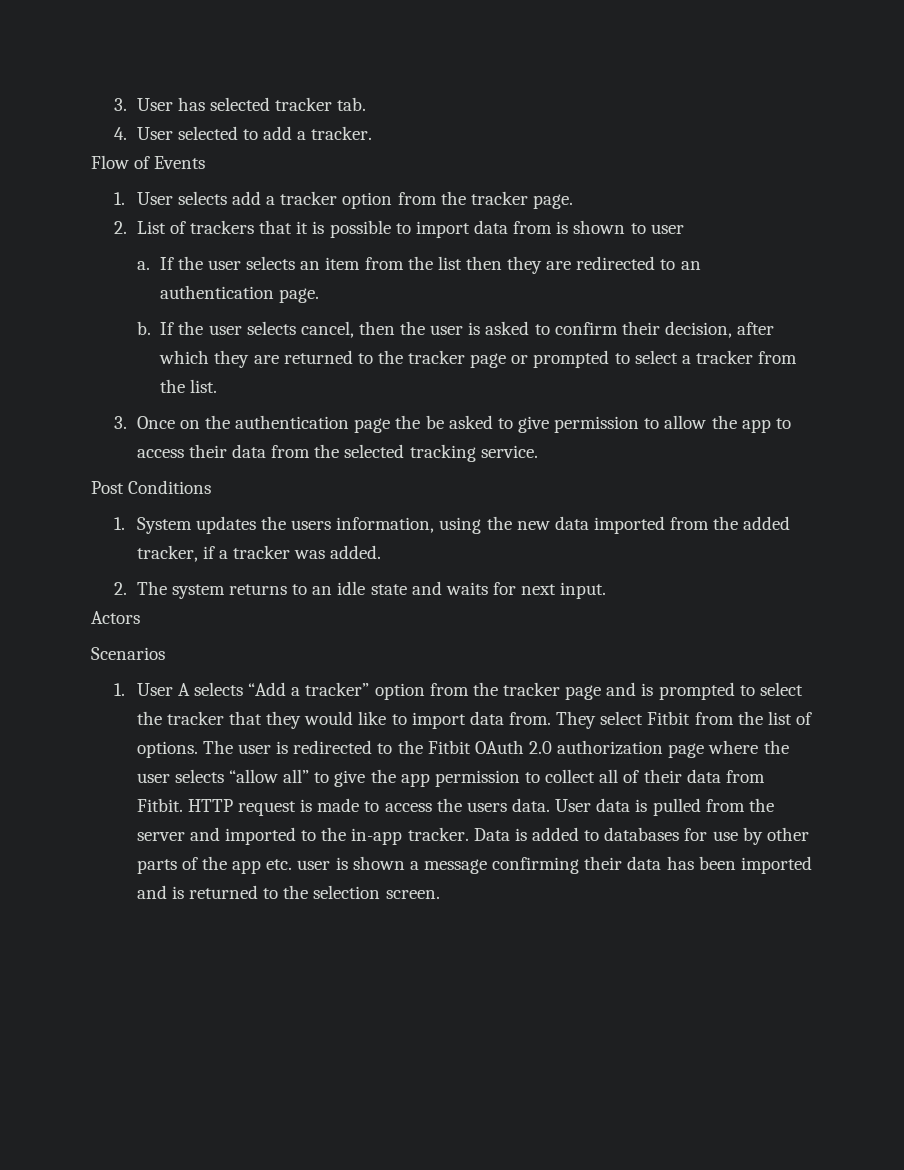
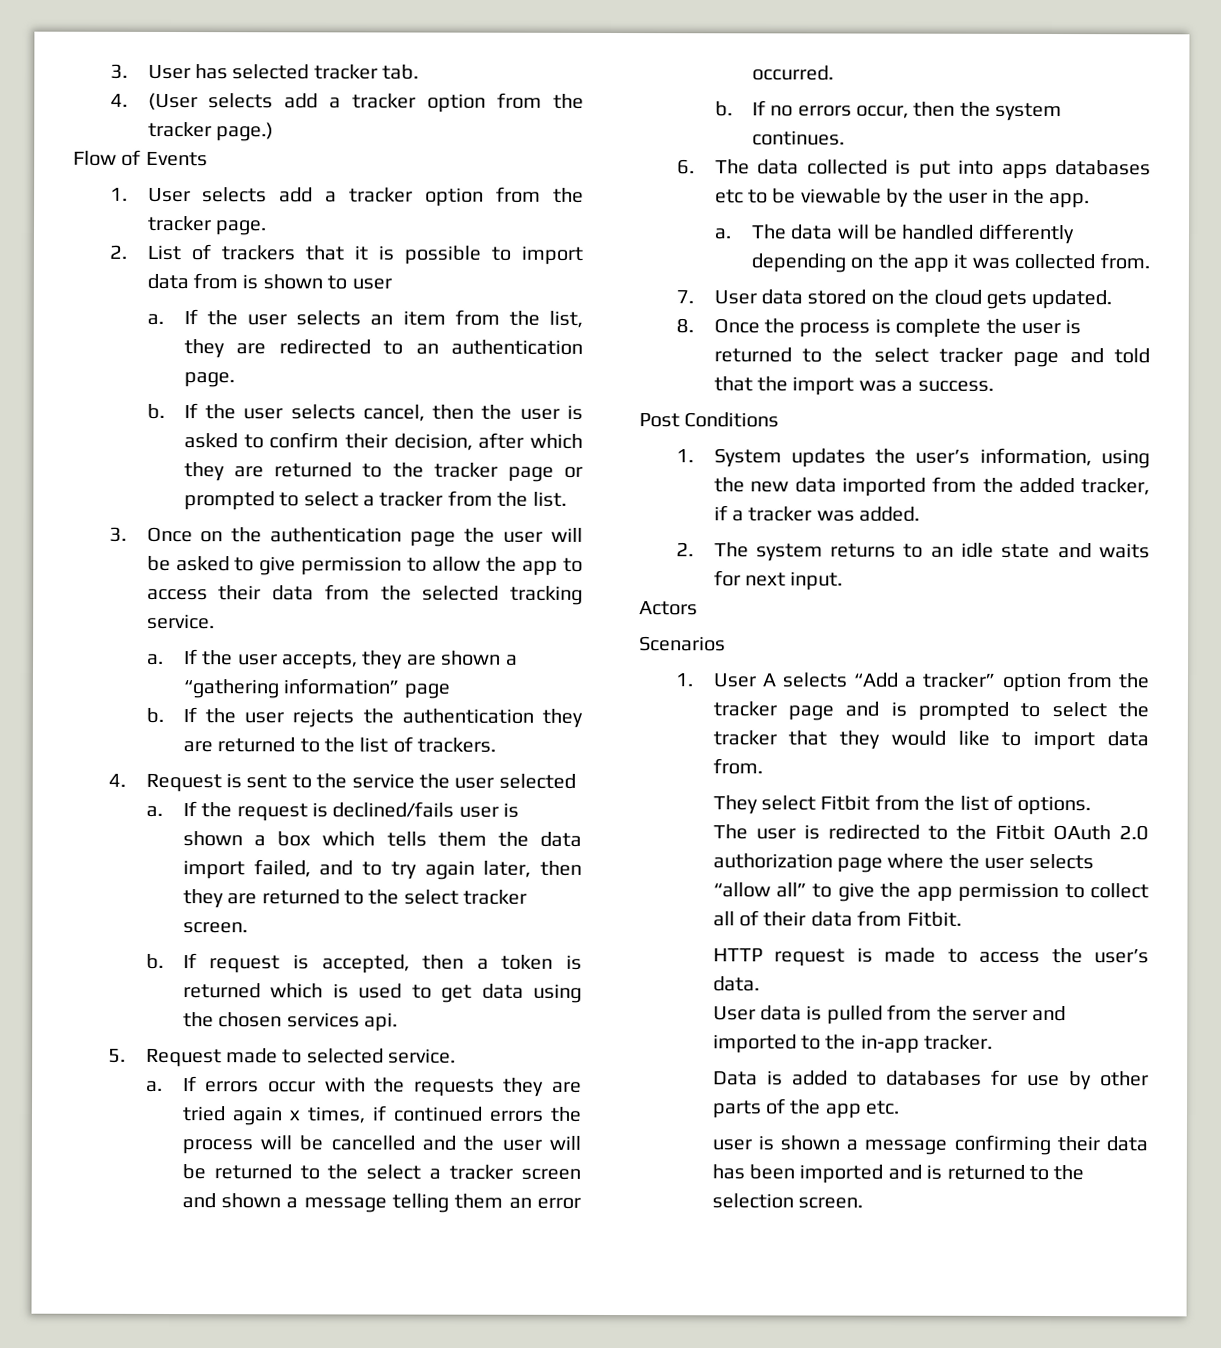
[136,126,373,140] User selected to add a tracker. -> [147,92,584,113] [147,121,274,142] (User selects add a tracker option from the tracker page.)
[437,256,502,270] list then -> [549,310,584,328] list,
(421, 422) none -> [503,527,583,543] user will
(538, 451) none -> [146,649,518,670] [182,678,450,699] [145,707,583,728] [182,736,497,753] [108,773,576,793] [145,801,520,822] [182,831,583,847] [182,859,582,880] [182,889,528,909] [182,922,248,934] [145,953,582,974] [182,983,582,1003] [182,1012,399,1032] [108,1048,457,1068] [145,1076,582,1097] [181,1105,582,1126] [181,1135,581,1155] [181,1164,581,1180] [181,1193,581,1213] [751,65,834,81] [714,100,1063,122] [751,130,845,146] [677,159,1151,179] [714,188,1091,209] [713,223,1075,245] [750,253,1150,273] [676,289,1113,310] [676,318,1082,338] [713,347,1150,368] [713,376,994,396] // a. If the user accepts, they are shown a “gathering information” page // b. If the user rejects the authentication they are returned to the list of trackers. // 4. Request is sent to the service the user selected // a. If the request is declined/fails user is shown a box which tells them the data import failed, and to try again later, then they are returned to the select tracker screen. // b. If request is accepted, then a token is returned which is used to get data using the chosen services api. // 5. Request made to selected service. // a. If errors occur with the requests they are tried again x times, if continued errors the process will be cancelled and the user will be returned to the select a tracker screen and shown a message telling them an error occurred. // b. If no errors occur, then the system continues. // 6. The data collected is put into apps databases etc to be viewable by the user in the app. // a. The data will be handled differently depending on the app it was collected from. // 7. User data stored on the cloud gets updated. // 8. Once the process is complete the user is returned to the select tracker page and told that the import was a success.
[291,520,332,530] users -> [915,449,971,464] user’s
(551, 718) none -> (763, 766) //
(198, 749) none -> (1092, 805) //
(183, 805) none -> (962, 919) //
[466,802,507,812] users -> [1094,949,1149,964] user’s
(550, 805) none -> (760, 984) //
(469, 834) none -> (994, 1042) //
(293, 864) none -> (901, 1107) //

